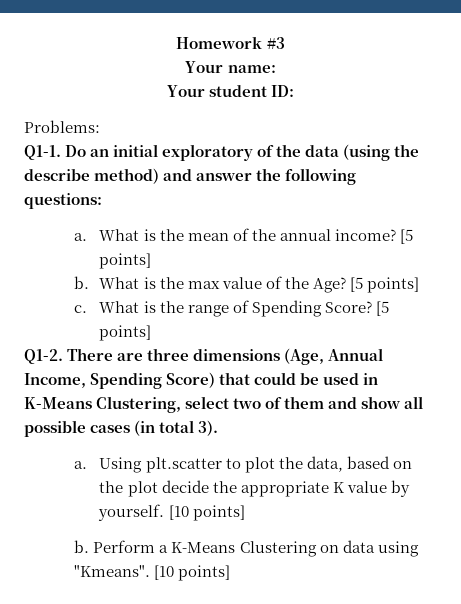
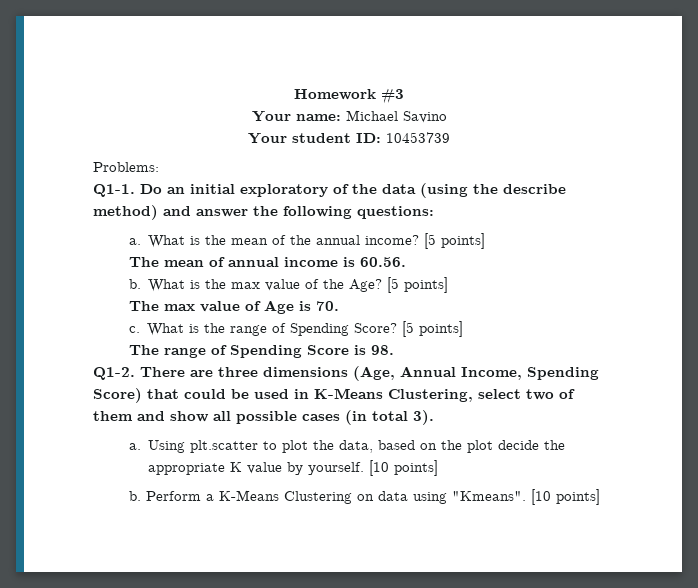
(276, 69) none -> [345,110,447,123] Michael Savino
(295, 91) none -> [386,132,450,143] 10453739
(152, 261) none -> [128,257,406,267] // The mean of annual income is 60.56.
(419, 285) none -> [128,300,339,314] // The max value of Age is 70.
(152, 333) none -> [128,345,394,358] // The range of Spending Score is 98.

